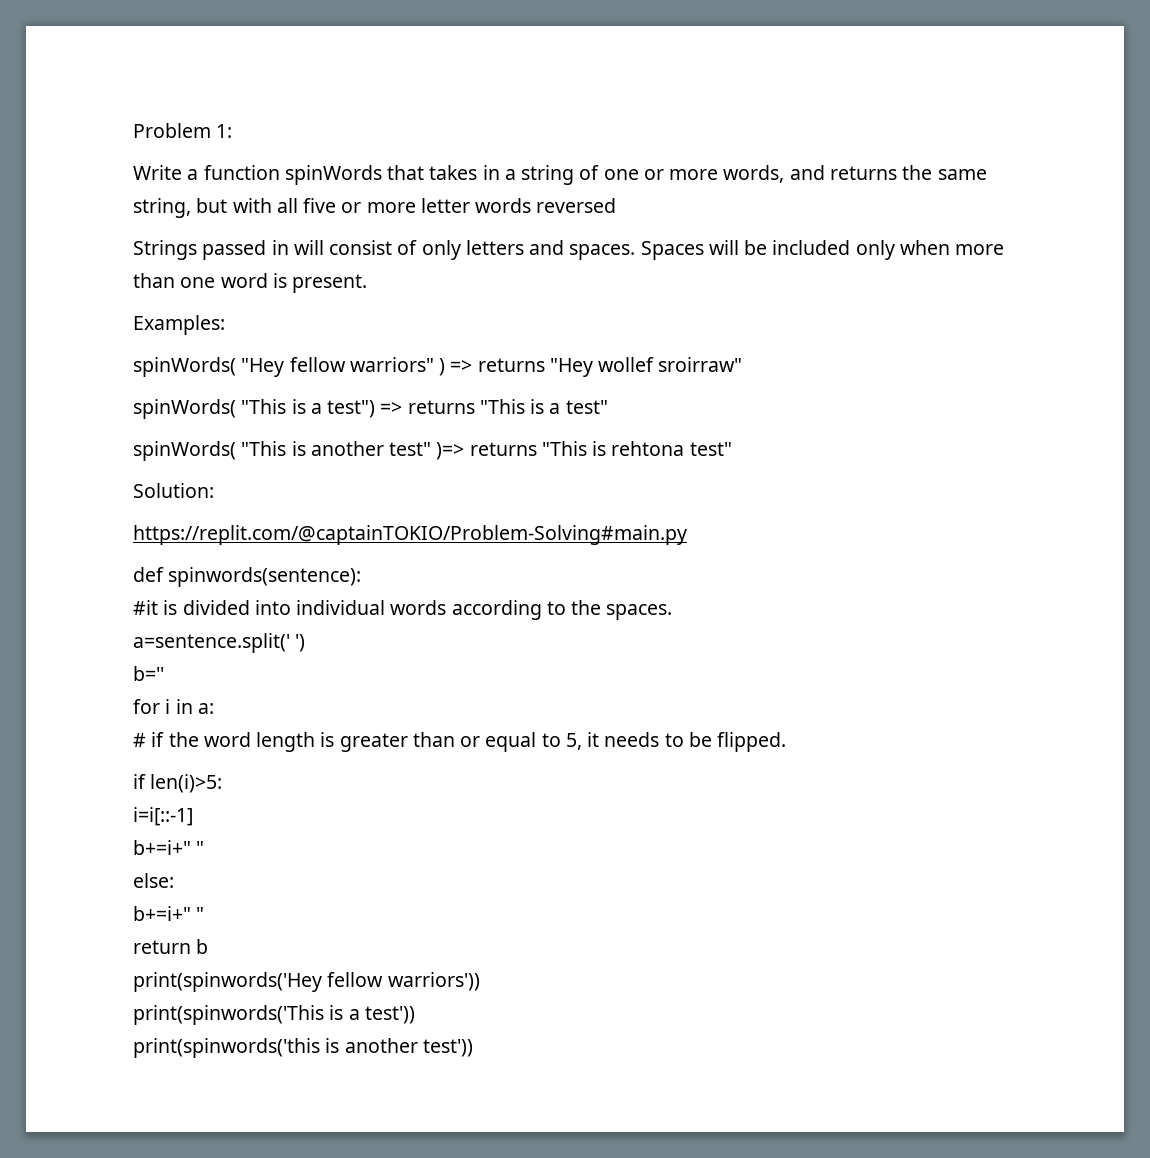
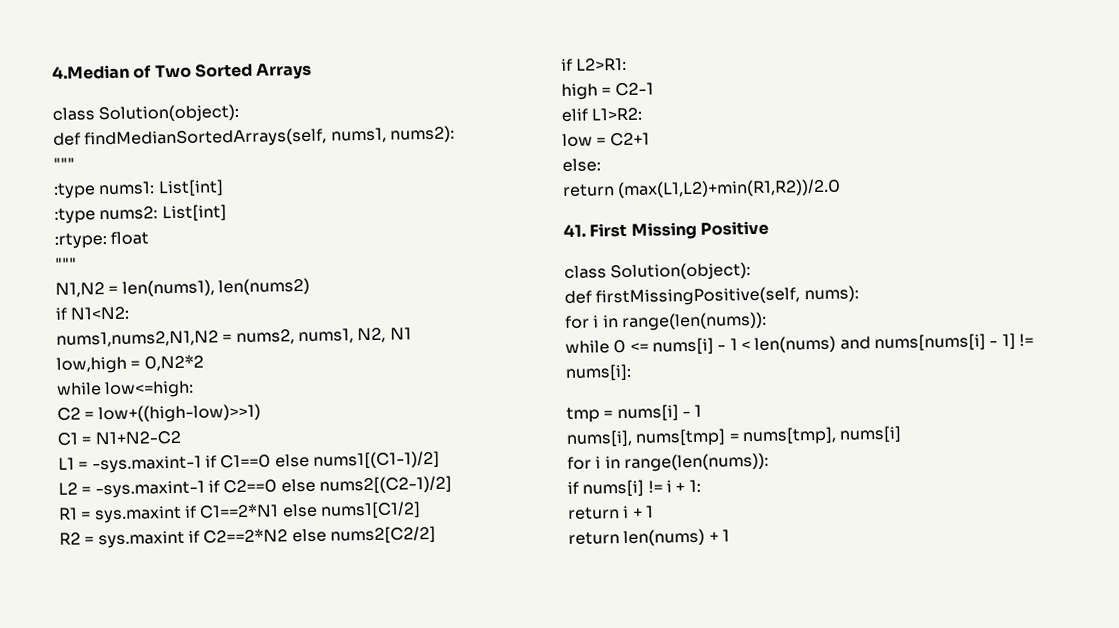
[133,123,233,138] [133,165,987,185] [133,198,617,218] [133,240,1005,260] [133,273,368,293] [133,315,225,335] [133,357,743,377] [133,399,608,419] [133,441,732,461] [133,483,214,498] [133,525,687,545] [133,567,362,587] [133,600,673,620] [133,633,306,653] [133,666,164,681] [133,699,214,714] [133,732,787,752] [133,774,223,793] [133,807,193,826] [133,840,205,855] [133,873,174,888] [133,906,205,921] [133,939,209,954] [133,972,480,992] [133,1005,415,1025] [133,1038,473,1058] Problem 1: // Write a function spinWords that takes in a string of one or more words, and returns the same string, but with all five or more letter words reversed // Strings passed in will consist of only letters and spaces. Spaces will be included only when more than one word is present. // Examples: // spinWords( "Hey fellow warriors" ) => returns "Hey wollef sroirraw" // spinWords( "This is a test") => returns "This is a test" // spinWords( "This is another test" )=> returns "This is rehtona test" // Solution: // https://replit.com/@captainTOKIO/Problem-Solving#main.py // def spinwords(sentence): // #it is divided into individual words according to the spaces. // a=sentence.split(' ') // b='' // for i in a: // # if the word length is greater than or equal to 5, it needs to be flipped. // if len(i)>5: // i=i[::-1] // b+=i+" " // else: // b+=i+" " // return b // print(spinwords('Hey fellow warriors')) // print(spinwords('This is a test')) // print(spinwords('this is another test')) -> [52,62,313,80] [52,103,240,124] [53,125,455,149] [53,157,75,170] [53,179,224,199] [54,204,227,224] [54,231,150,249] [55,257,77,270] [55,277,310,298] [55,306,131,320] [56,327,412,348] [56,354,204,374] [57,380,195,399] [57,403,261,424] [57,430,181,446] [58,450,440,474] [58,475,452,499] [58,501,421,524] [59,525,436,549] [561,57,628,71] [561,82,654,100] [561,107,643,122] [562,132,650,147] [562,158,601,172] [562,178,842,199] [563,220,769,240] [564,262,752,282] [564,285,859,307] [565,311,767,332] [565,332,1034,355] [565,363,632,381] [566,404,703,423] [566,425,903,447] [567,452,769,473] [567,479,701,497] [567,505,654,520] [568,528,730,547] 4.Median of Two Sorted Arrays // class Solution(object): // def findMedianSortedArrays(self, nums1, nums2): // """ // :type nums1: List[int] // :type nums2: List[int] // :rtype: float // """ // N1,N2 = len(nums1), len(nums2) // if N1<N2: // nums1,nums2,N1,N2 = nums2, nums1, N2, N1 // low,high = 0,N2*2 // while low<=high: // C2 = low+((high-low)>>1) // C1 = N1+N2-C2 // L1 = -sys.maxint-1 if C1==0 else nums1[(C1-1)/2] // L2 = -sys.maxint-1 if C2==0 else nums2[(C2-1)/2] // R1 = sys.maxint if C1==2*N1 else nums1[C1/2] // R2 = sys.maxint if C2==2*N2 else nums2[C2/2] // if L2>R1: // high = C2-1 // elif L1>R2: // low = C2+1 // else: // return (max(L1,L2)+min(R1,R2))/2.0 // 41. First Missing Positive // class Solution(object): // def firstMissingPositive(self, nums): // for i in range(len(nums)): // while 0 <= nums[i] - 1 < len(nums) and nums[nums[i] - 1] != nums[i]: // tmp = nums[i] - 1 // nums[i], nums[tmp] = nums[tmp], nums[i] // for i in range(len(nums)): // if nums[i] != i + 1: // return i + 1 // return len(nums) + 1

